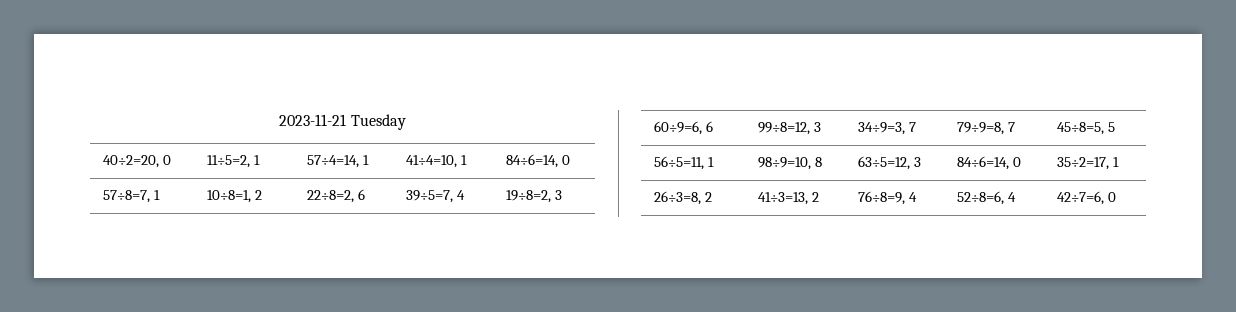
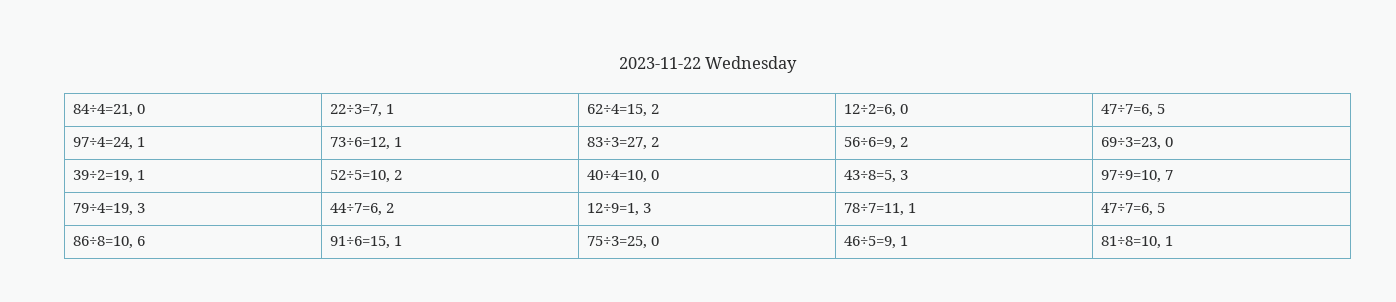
[279,114,406,130] [102,155,171,168] [206,155,260,168] [306,155,369,168] [405,155,467,168] [505,154,558,168] 2023-11-21 Tuesday // 40÷2=20, 0 | 11÷5=2, 1 | 57÷4=14, 1 | 41÷4=10, 1 | 84÷6=14, -> [618,56,798,73] [72,104,145,117] [329,104,394,117] [586,104,659,117] [843,104,908,117] [1100,104,1165,117] [72,137,145,150] [329,137,402,150] [586,137,659,150] [843,137,908,150] [1100,137,1161,150] 2023-11-22 Wednesday // 84÷4=21, 0 | 22÷3=7, 1 | 62÷4=15, 2 | 12÷2=6, 0 | 47÷7=6, 5 // 97÷4=24, 1 | 73÷6=12, 1 | 83÷3=27, 2 | 56÷6=9, 2 | 69÷3=23,
[102,190,160,203] [206,190,262,203] [306,189,365,203] [405,190,465,203] [505,190,562,203] [653,121,713,135] [757,122,821,135] [857,122,916,135] [956,122,1015,135] [1056,122,1115,135] [653,156,714,170] [757,157,822,170] [857,156,921,170] [956,156,1021,170] [1056,157,1119,170] [653,191,712,205] [757,192,819,205] [857,191,917,205] [956,191,1016,205] [1056,191,1116,205] 57÷8=7, 1 | 10÷8=1, 2 | 22÷8=2, 6 | 39÷5=7, 4 | 19÷8=2, 3 // 60÷9=6, 6 | 99÷8=12, 3 | 34÷9=3, 7 | 79÷9=8, 7 | 45÷8=5, 5 // 56÷5=11, 1 | 98÷9=10, 8 | 63÷5=12, 3 | 84÷6=14, 0 | 35÷2=17, 1 // 26÷3=8, 2 | 41÷3=13, 2 | 76÷8=9, 4 | 52÷8=6, 4 | 42÷7=6, 0 -> [72,170,145,183] [329,170,402,183] [586,170,659,183] [843,170,908,183] [1100,170,1173,183] [72,203,145,216] [329,203,394,216] [586,203,651,216] [843,203,916,216] [1100,203,1165,216] [72,236,145,249] [329,236,402,249] [586,236,659,249] [843,236,908,249] [1100,236,1173,249] 39÷2=19, 1 | 52÷5=10, 2 | 40÷4=10, 0 | 43÷8=5, 3 | 97÷9=10, 7 // 79÷4=19, 3 | 44÷7=6, 2 | 12÷9=1, 3 | 78÷7=11, 1 | 47÷7=6, 5 // 86÷8=10, 6 | 91÷6=15, 1 | 75÷3=25, 0 | 46÷5=9, 1 | 81÷8=10, 1

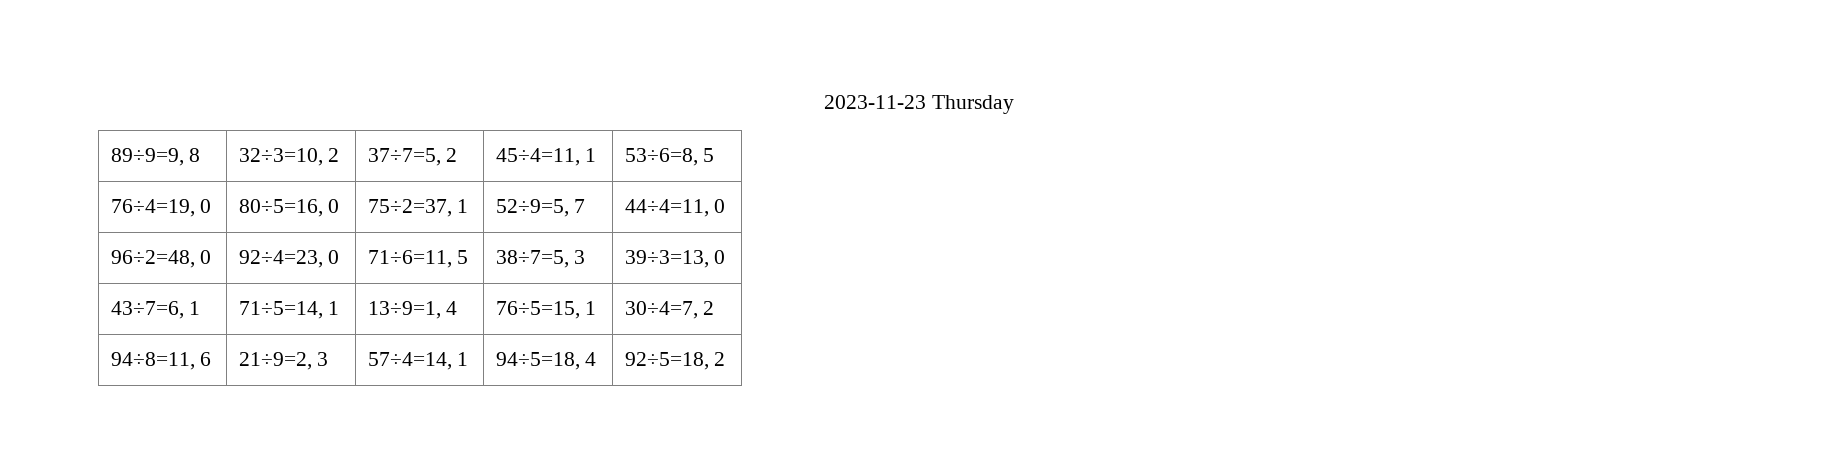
[618,56,798,73] [72,104,145,117] [329,104,394,117] [586,104,659,117] [843,104,908,117] [1100,104,1165,117] [72,137,145,150] [329,137,402,150] [586,137,659,150] [843,137,908,150] [1100,137,1173,150] [72,170,145,183] [329,170,402,183] [586,170,659,183] [843,170,908,183] [1100,170,1173,183] [72,203,145,216] [329,203,394,216] [586,203,651,216] [843,203,916,216] [1100,203,1165,216] [72,236,145,249] [329,236,402,249] [586,236,659,249] [843,236,908,249] [1100,236,1173,249] 2023-11-22 Wednesday // 84÷4=21, 0 | 22÷3=7, 1 | 62÷4=15, 2 | 12÷2=6, 0 | 47÷7=6, 5 // 97÷4=24, 1 | 73÷6=12, 1 | 83÷3=27, 2 | 56÷6=9, 2 | 69÷3=23, 0 // 39÷2=19, 1 | 52÷5=10, 2 | 40÷4=10, 0 | 43÷8=5, 3 | 97÷9=10, 7 // 79÷4=19, 3 | 44÷7=6, 2 | 12÷9=1, 3 | 78÷7=11, 1 | 47÷7=6, 5 // 86÷8=10, 6 | 91÷6=15, 1 | 75÷3=25, 0 | 46÷5=9, 1 | 81÷8=10, 1 -> [824,95,1014,114] [110,148,201,166] [238,148,340,166] [367,148,458,166] [495,148,597,166] [624,148,715,166] [110,199,212,217] [238,199,340,217] [367,199,469,217] [495,199,586,217] [624,199,726,217] [110,250,212,268] [238,250,340,268] [367,250,469,268] [495,250,586,268] [624,250,726,268] [110,301,201,319] [238,301,340,319] [367,301,458,319] [495,301,597,319] [624,301,715,319] [110,352,212,370] [238,352,329,370] [367,352,469,370] [495,352,597,370] [624,352,726,370] 2023-11-23 Thursday // 89÷9=9, 8 | 32÷3=10, 2 | 37÷7=5, 2 | 45÷4=11, 1 | 53÷6=8, 5 // 76÷4=19, 0 | 80÷5=16, 0 | 75÷2=37, 1 | 52÷9=5, 7 | 44÷4=11, 0 // 96÷2=48, 0 | 92÷4=23, 0 | 71÷6=11, 5 | 38÷7=5, 3 | 39÷3=13, 0 // 43÷7=6, 1 | 71÷5=14, 1 | 13÷9=1, 4 | 76÷5=15, 1 | 30÷4=7, 2 // 94÷8=11, 6 | 21÷9=2, 3 | 57÷4=14, 1 | 94÷5=18, 4 | 92÷5=18, 2

